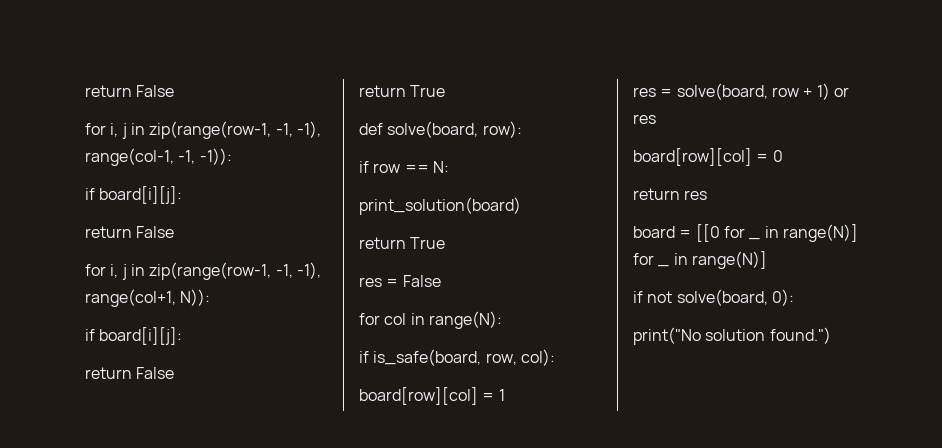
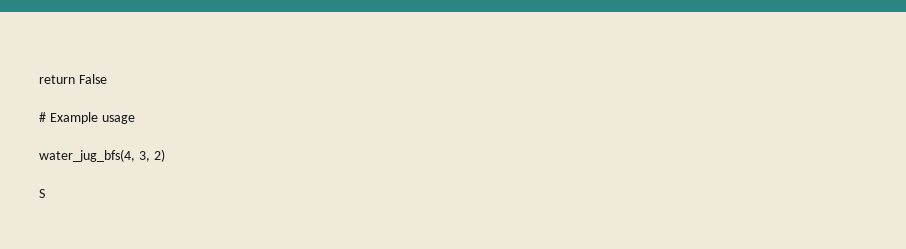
[85,85,175,97] [85,121,321,139] [85,148,232,166] [85,186,183,204] [85,226,175,238] [85,262,321,280] [85,289,211,307] [85,327,183,345] [85,367,175,379] [359,85,446,97] [359,121,522,138] [359,161,449,173] [359,197,521,215] [359,237,446,249] [359,275,441,287] [359,311,502,329] [359,349,555,366] [359,387,505,405] [633,83,849,100] [633,114,656,124] [633,148,783,166] [633,188,708,200] [633,224,745,242] [749,238,761,240] [764,224,858,242] [633,253,654,265] [658,265,670,267] [673,251,767,269] [633,289,794,306] [633,327,831,345] return False // for i, j in zip(range(row-1, -1, -1), range(col-1, -1, -1)): // if board[i][j]: // return False // for i, j in zip(range(row-1, -1, -1), range(col+1, N)): // if board[i][j]: // return False // return True // def solve(board, row): // if row == N: // print_solution(board) // return True // res = False // for col in range(N): // if is_safe(board, row, col): // board[row][col] = 1 // res = solve(board, row + 1) or res // board[row][col] = 0 // return res // board = [[0 for _ in range(N)] for _ in range(N)] // if not solve(board, 0): // print("No solution found.") -> [39,74,107,84] [39,112,135,124] [39,149,165,162] [39,189,45,198] return False // # Example usage // water_jug_bfs(4, 3, 2) // S

